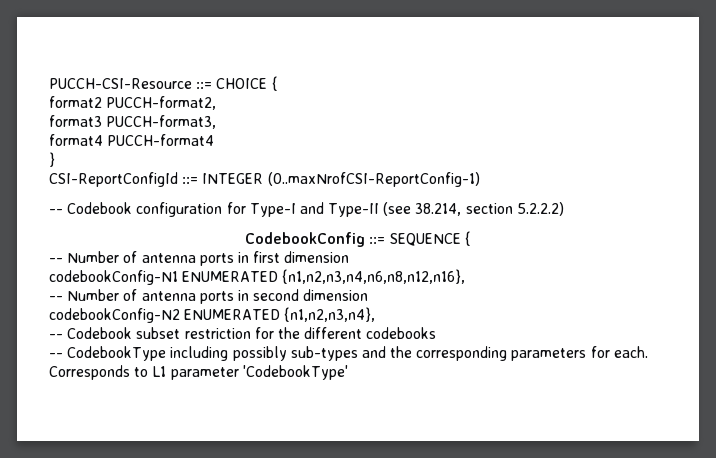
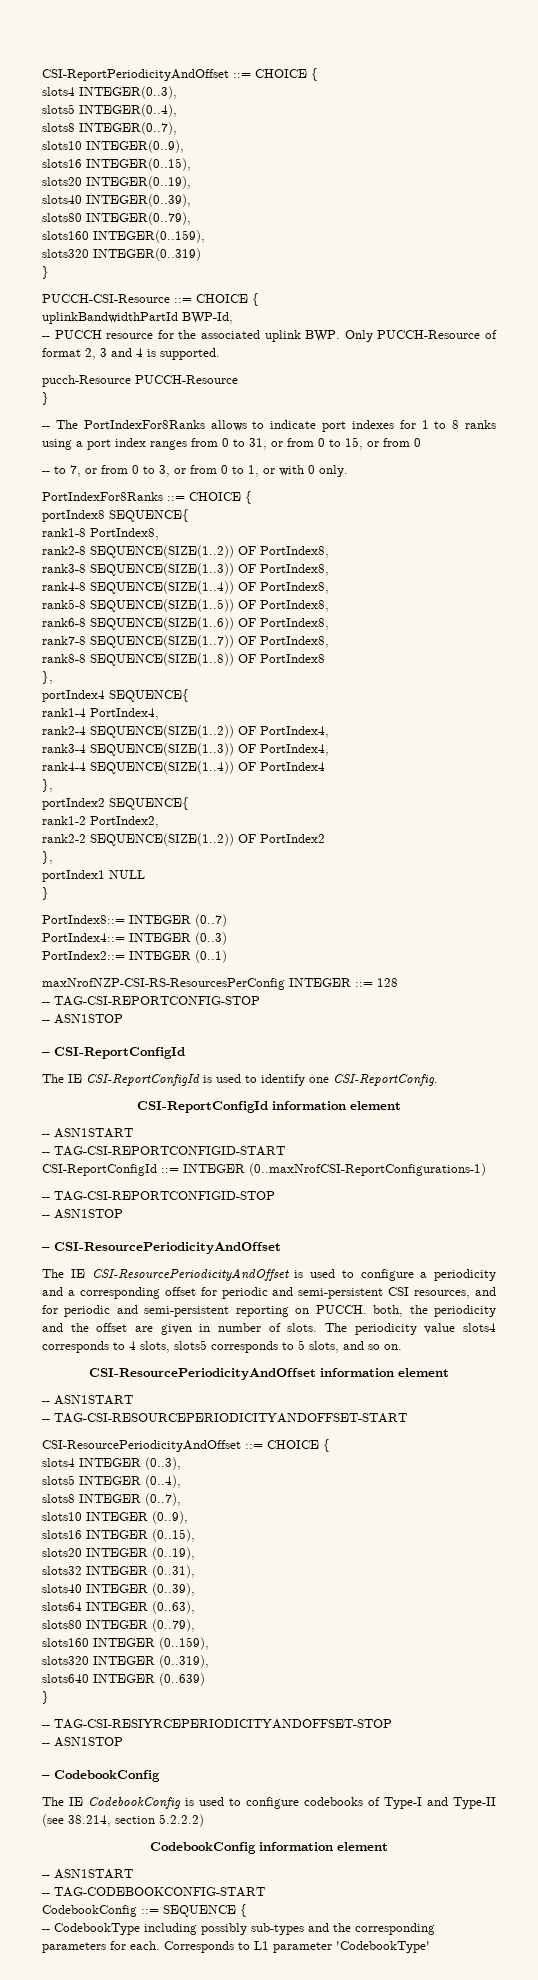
[49,76,278,91] [49,96,217,110] [49,115,217,129] [49,134,215,146] [49,152,55,167] PUCCH-CSI-Resource ::= CHOICE { // format2 PUCCH-format2, // format3 PUCCH-format3, // format4 PUCCH-format4 // } -> [42,68,318,81] [42,86,177,99] [42,104,177,117] [42,122,177,135] [42,140,184,153] [42,158,191,171] [42,176,191,189] [42,194,191,207] [42,212,191,225] [42,230,205,243] [42,248,201,261] [42,266,49,279] [42,293,259,306] [42,312,233,324] [42,330,498,342] [42,348,220,360] [42,375,238,387] [42,392,49,405] [42,420,496,432] [42,437,421,450] [42,465,348,477] [42,491,252,504] [42,509,189,522] [42,528,159,540] [42,545,329,558] [42,563,329,576] [42,581,329,594] [42,599,329,612] [42,617,329,630] [42,635,329,648] [42,653,325,666] [42,671,53,684] [42,689,189,702] [42,708,159,720] [42,725,329,738] [42,743,329,756] [42,761,325,774] [42,779,53,792] [42,797,189,810] [42,816,159,828] [42,833,325,846] [42,851,53,864] [42,870,145,882] [42,887,49,900] [42,914,227,927] [42,932,227,945] [42,950,227,963] [42,978,398,990] [42,996,260,1006] [42,1014,123,1024] [42,1047,185,1059] [42,1074,438,1086] [137,1101,401,1113] [42,1128,133,1138] [42,1146,285,1156] CSI-ReportPeriodicityAndOffset ::= CHOICE { // slots4 INTEGER(0..3), // slots5 INTEGER(0..4), // slots8 INTEGER(0..7), // slots10 INTEGER(0..9), // slots16 INTEGER(0..15), // slots20 INTEGER(0..19), // slots40 INTEGER(0..39), // slots80 INTEGER(0..79), // slots160 INTEGER(0..159), // slots320 INTEGER(0..319) // } // PUCCH-CSI-Resource ::= CHOICE { // uplinkBandwidthPartId BWP-Id, // -- PUCCH resource for the associated uplink BWP. Only PUCCH-Resource of format 2, 3 and 4 is supported. // pucch-Resource PUCCH-Resource // } // -- The PortIndexFor8Ranks allows to indicate port indexes for 1 to 8 ranks using a port index ranges from 0 to 31, or from 0 to 15, or from 0 // -- to 7, or from 0 to 3, or from 0 to 1, or with 0 only. // PortIndexFor8Ranks ::= CHOICE { // portIndex8 SEQUENCE{ // rank1-8 PortIndex8, // rank2-8 SEQUENCE(SIZE(1..2)) OF PortIndex8, // rank3-8 SEQUENCE(SIZE(1..3)) OF PortIndex8, // rank4-8 SEQUENCE(SIZE(1..4)) OF PortIndex8, // rank5-8 SEQUENCE(SIZE(1..5)) OF PortIndex8, // rank6-8 SEQUENCE(SIZE(1..6)) OF PortIndex8, // rank7-8 SEQUENCE(SIZE(1..7)) OF PortIndex8, // rank8-8 SEQUENCE(SIZE(1..8)) OF PortIndex8 // }, // portIndex4 SEQUENCE{ // rank1-4 PortIndex4, // rank2-4 SEQUENCE(SIZE(1..2)) OF PortIndex4, // rank3-4 SEQUENCE(SIZE(1..3)) OF PortIndex4, // rank4-4 SEQUENCE(SIZE(1..4)) OF PortIndex4 // }, // portIndex2 SEQUENCE{ // rank1-2 PortIndex2, // rank2-2 SEQUENCE(SIZE(1..2)) OF PortIndex2 // }, // portIndex1 NULL // } // PortIndex8::= INTEGER (0..7) // PortIndex4::= INTEGER (0..3) // PortIndex2::= INTEGER (0..1) // maxNrofNZP-CSI-RS-ResourcesPerConfig INTEGER ::= 128 // -- TAG-CSI-REPORTCONFIG-STOP // -- ASN1STOP // – CSI-ReportConfigId // The IE CSI-ReportConfigId is used to identify one CSI-ReportConfig. // CSI-ReportConfigId information element // -- ASN1START // -- TAG-CSI-REPORTCONFIGID-START
[267,172,480,187] [49,202,246,217] (0..maxNrofCSI-ReportConfig-1) // -- Codebook configuration for -> [249,1163,486,1176] [42,1191,275,1201] [42,1209,123,1219] [42,1242,281,1254] [42,1268,496,1281] [42,1287,496,1299] [42,1305,497,1317] [42,1323,497,1335] [42,1340,402,1353] [89,1368,449,1380] [42,1395,133,1405] [42,1413,407,1423] [42,1439,330,1452] [42,1457,181,1470] [42,1475,181,1488] [42,1493,181,1506] [42,1511,188,1524] [42,1529,195,1542] [42,1547,195,1560] [42,1565,195,1578] [42,1583,195,1596] [42,1601,195,1614] [42,1619,195,1632] [42,1637,209,1650] [42,1655,209,1668] [42,1673,205,1686] [42,1691,49,1704] [42,1719,392,1729] [42,1737,123,1747] [42,1770,160,1782] [42,1797,380,1809] (0..maxNrofCSI-ReportConfigurations-1) // -- TAG-CSI-REPORTCONFIGID-STOP // -- ASN1STOP // – CSI-ResourcePeriodicityAndOffset // The IE CSI-ResourcePeriodicityAndOffset is used to configure a periodicity and a corresponding offset for periodic and semi-persistent CSI resources, and for periodic and semi-persistent reporting on PUCCH. both, the periodicity and the offset are given in number of slots. The periodicity value slots4 corresponds to 4 slots, slots5 corresponds to 5 slots, and so on. // CSI-ResourcePeriodicityAndOffset information element // -- ASN1START // -- TAG-CSI-RESOURCEPERIODICITYANDOFFSET-START // CSI-ResourcePeriodicityAndOffset ::= CHOICE { // slots4 INTEGER (0..3), // slots5 INTEGER (0..4), // slots8 INTEGER (0..7), // slots10 INTEGER (0..9), // slots16 INTEGER (0..15), // slots20 INTEGER (0..19), // slots32 INTEGER (0..31), // slots40 INTEGER (0..39), // slots64 INTEGER (0..63), // slots80 INTEGER (0..79), // slots160 INTEGER (0..159), // slots320 INTEGER (0..319), // slots640 INTEGER (0..639) // } // -- TAG-CSI-RESIYRCEPERIODICITYANDOFFSET-STOP // -- ASN1STOP // – CodebookConfig // The IE CodebookConfig is used to configure codebooks of
[369,231,471,246] [49,251,350,266] [49,269,466,285] [49,289,369,304] [49,307,376,323] [49,327,437,339] ::= SEQUENCE { // -- Number of antenna ports in first dimension // codebookConfig-N1 ENUMERATED {n1,n2,n3,n4,n6,n8,n12,n16}, // -- Number of antenna ports in second dimension // codebookConfig-N2 ENUMERATED {n1,n2,n3,n4}, // -- Codebook subset restriction for the different codebooks -> [259,1842,388,1851] [42,1869,133,1879] [42,1887,265,1897] [42,1904,247,1917] information element // -- ASN1START // -- TAG-CODEBOOKCONFIG-START // CodebookConfig ::= SEQUENCE {

